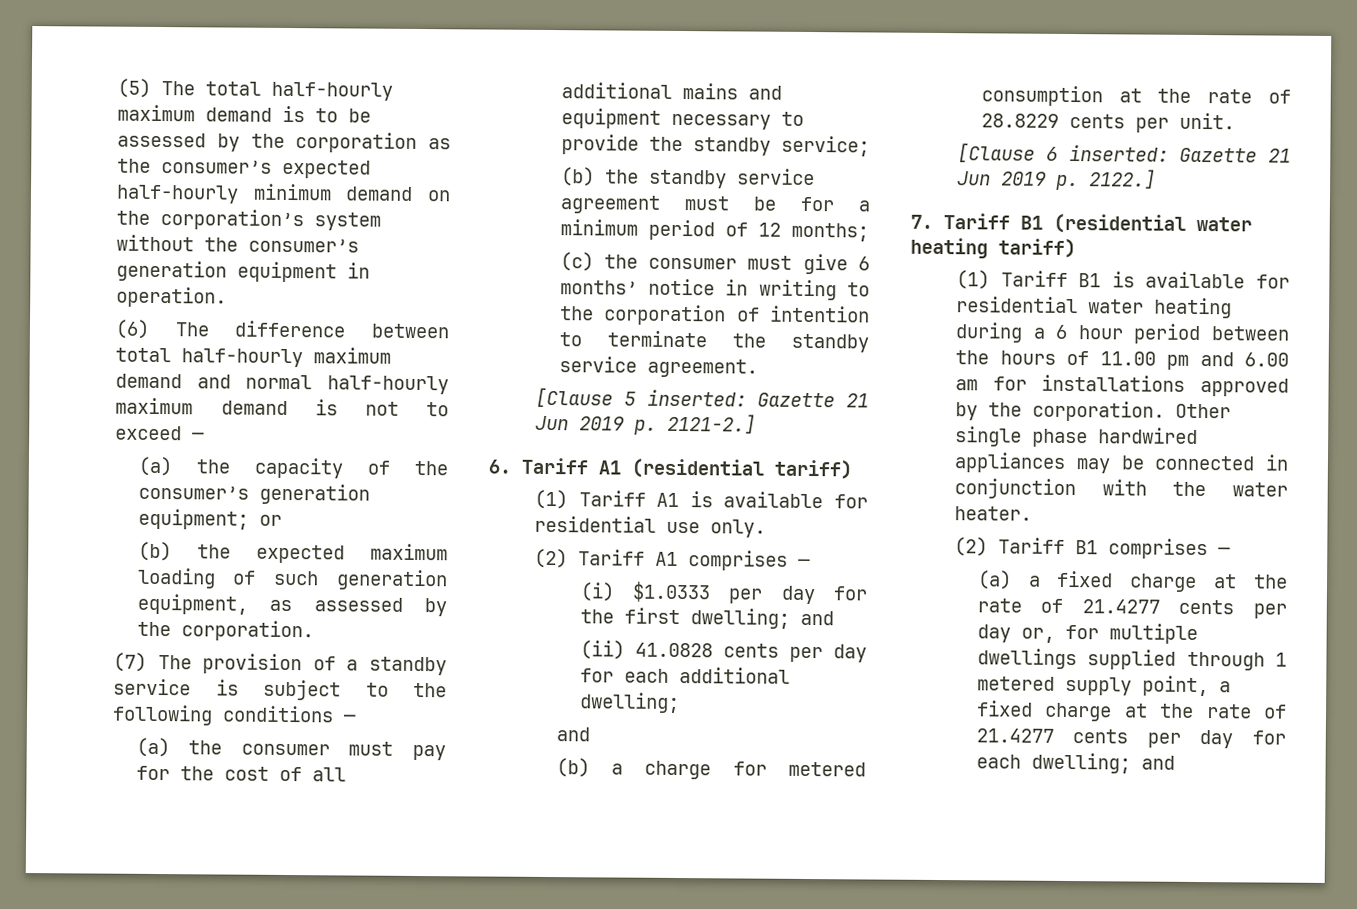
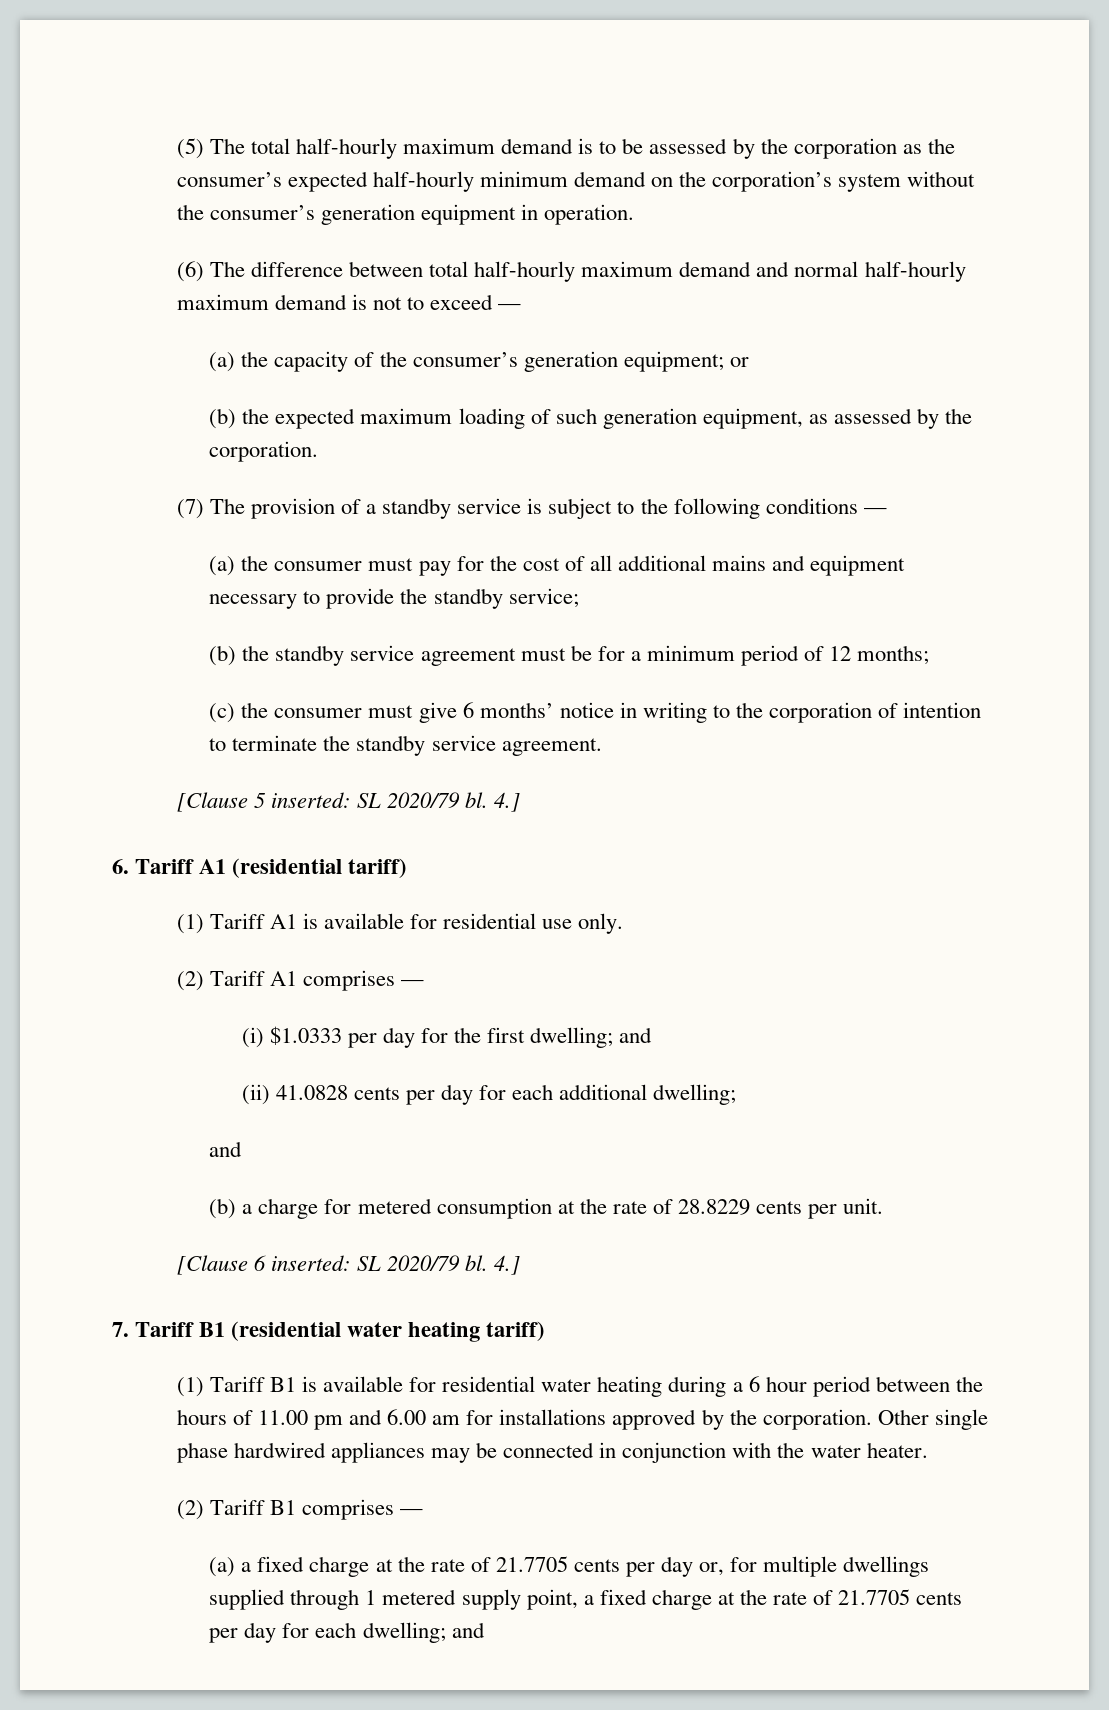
[757,392,869,408] [535,413,757,435] Gazette 21 Jun 2019 p. 2121-2.] -> [357,792,521,812] SL 2020/79 bl. 4.]
[1179,147,1291,163] [957,169,1157,191] Gazette 21 Jun 2019 p. 2122.] -> [357,1255,521,1275] SL 2020/79 bl. 4.]
[1081,599,1160,614] 21.4277 -> [495,1556,568,1572] 21.7705
[975,728,1054,743] 21.4277 -> [838,1589,911,1605] 21.7705

